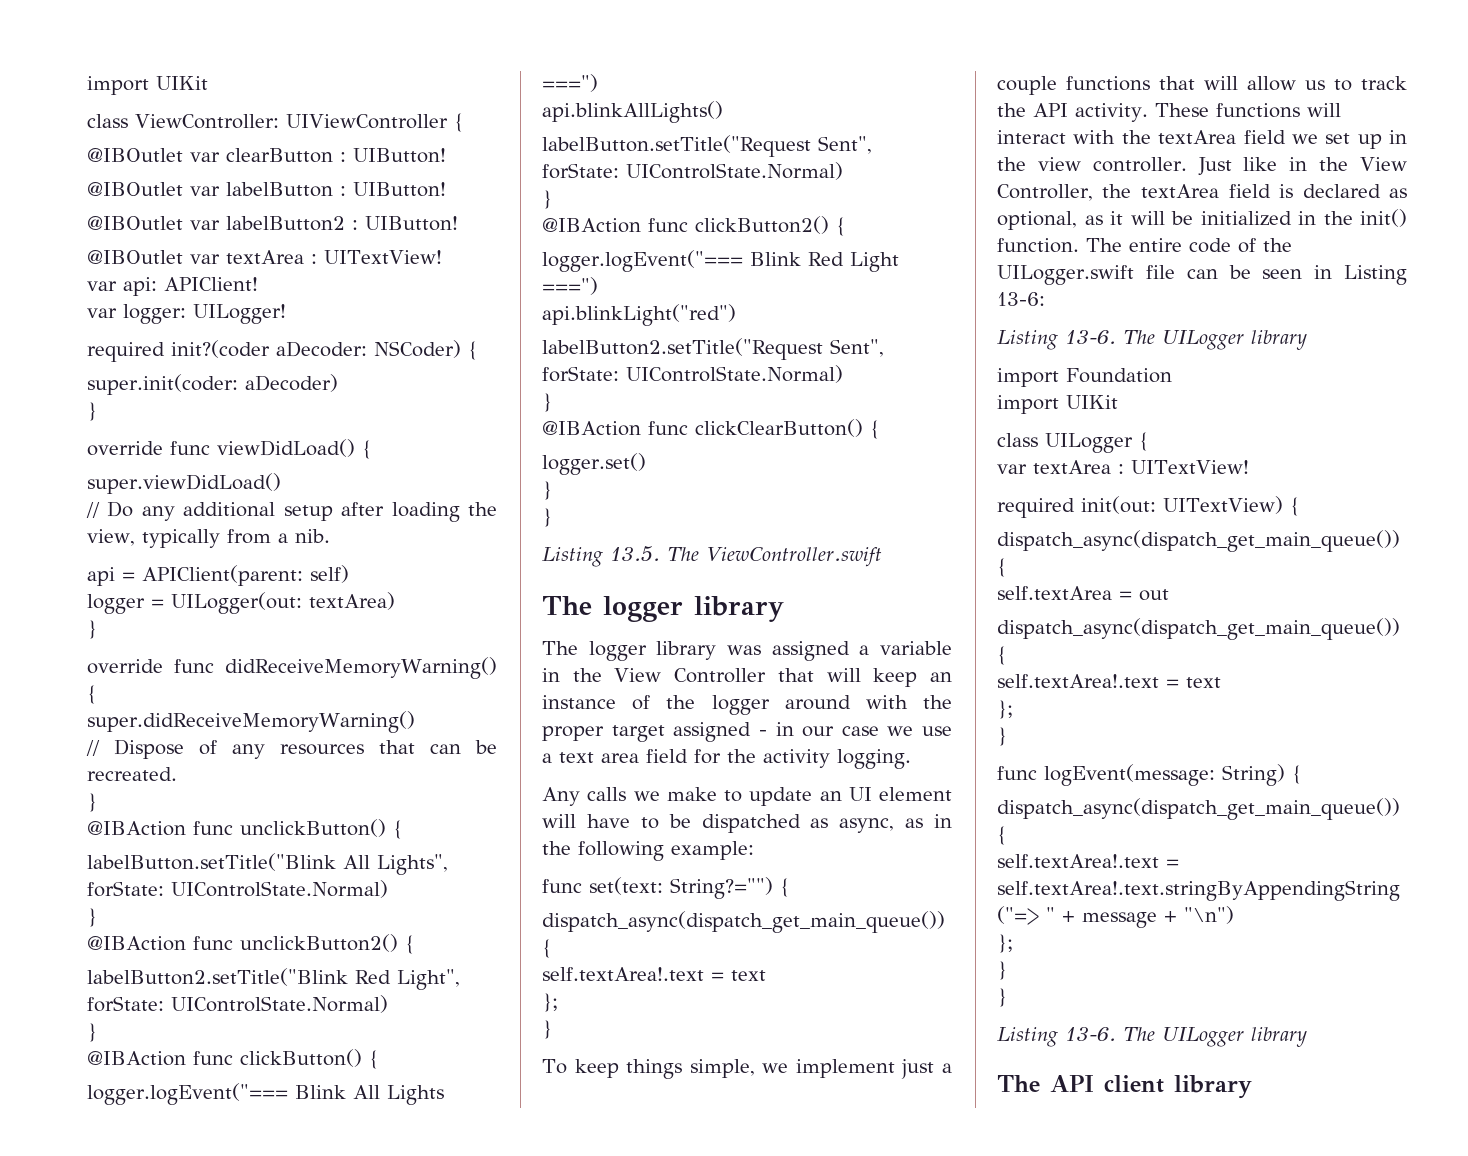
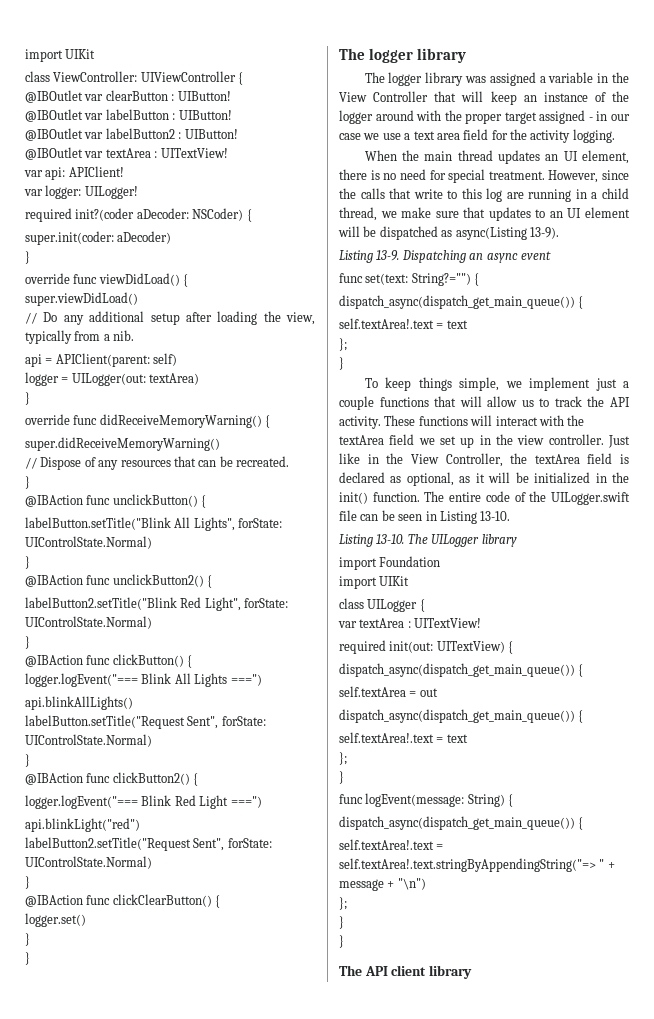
[542,546,882,567] // Listing 13.5. The ViewController.swift -> (30, 958) none
[542,787,813,806] Any calls we make to update -> [364,150,629,164] [339,169,629,183] [339,188,629,202] [339,207,546,221] When the main thread updates an UI element, there is no need for special treatment. However, since the calls that write to this log are running in a child thread, we make sure that updates to
[586,814,659,829] have to -> (360, 231) none
[839,814,952,833] [542,841,754,861] async, as in the following example: -> [455,227,559,240] [339,250,551,263] async(Listing 13-9). // Listing 13-9. Dispatching an async event
[997,292,1045,306] [997,330,1116,350] 13-6: // Listing 13-6. -> [480,511,511,521] [339,534,405,547] 13-10. // Listing 13-10.
[997,1027,1307,1047] // Listing 13-6. The UILogger library -> (344, 941) none

